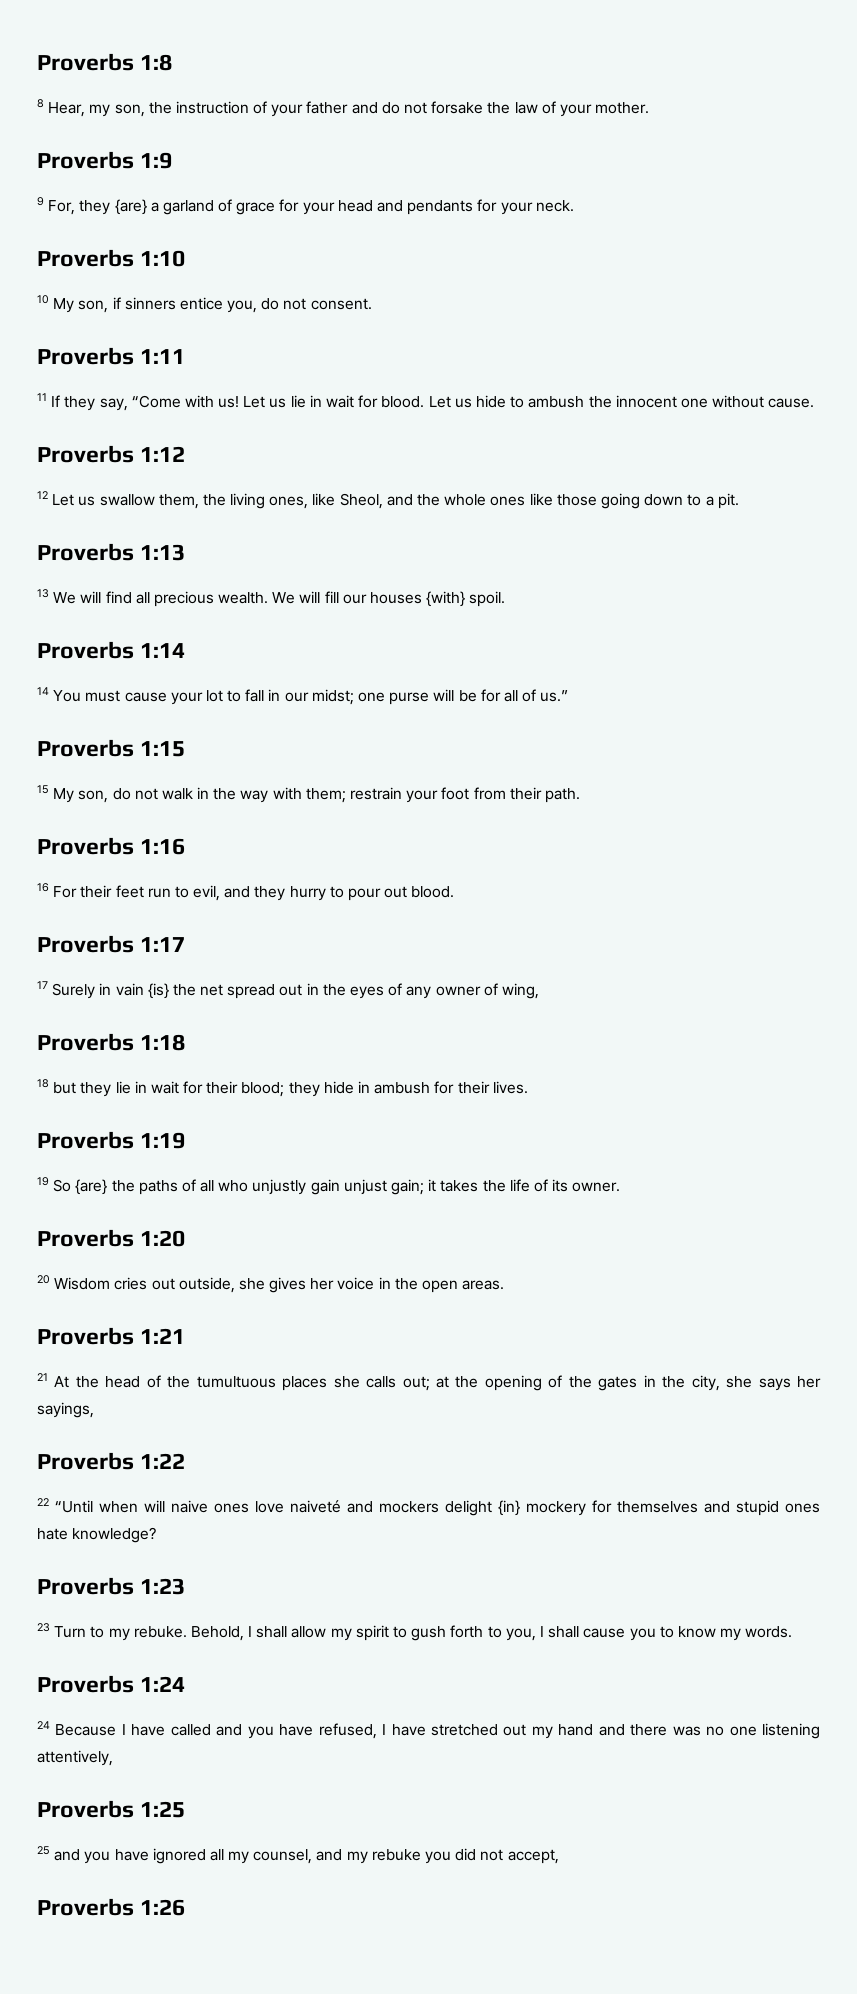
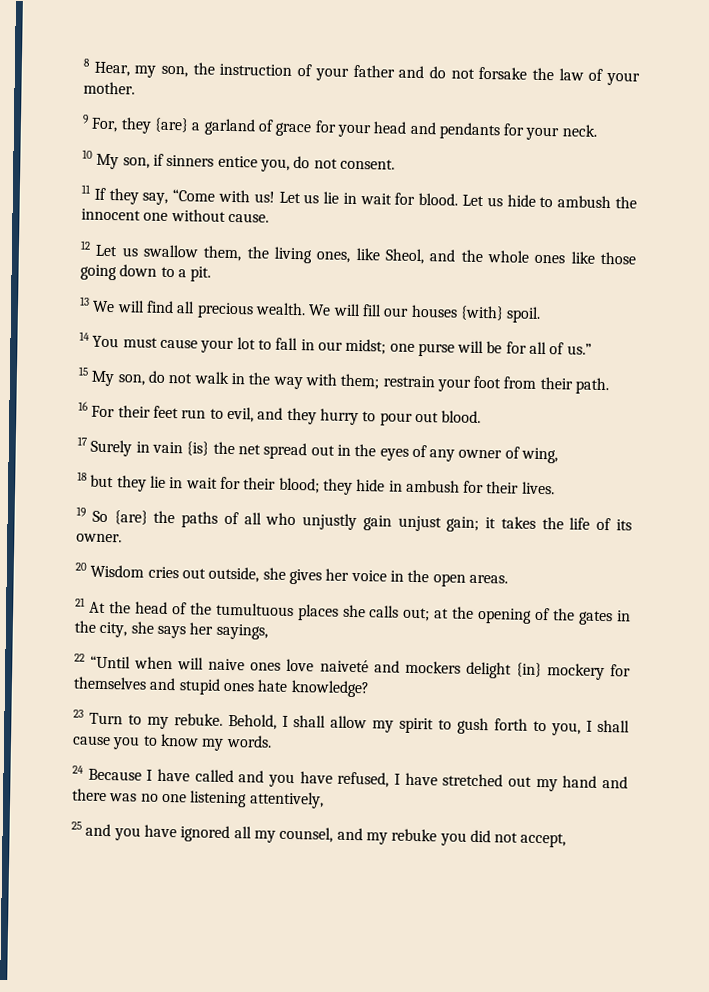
[37,53,173,71] Proverbs 1:8 // -> (83, 62) none
[37,151,173,169] // Proverbs 1:9 -> (135, 88) none
[37,249,186,267] // Proverbs 1:10 -> (597, 130) none
[37,347,186,365] // Proverbs 1:11 -> (395, 164) none
[37,445,186,463] // Proverbs 1:12 -> (269, 217) none
[37,543,186,561] // Proverbs 1:13 -> (212, 274) none
[37,641,186,659] // Proverbs 1:14 -> (542, 314) none
[37,739,186,757] // Proverbs 1:15 -> (592, 349) none
[37,837,186,855] // Proverbs 1:16 -> (610, 386) none
[37,935,186,953] // Proverbs 1:17 -> (482, 417) none
[37,1033,186,1051] // Proverbs 1:18 -> (559, 455) none
[37,1131,186,1149] // Proverbs 1:19 -> (555, 488) none
[37,1229,186,1247] // Proverbs 1:20 -> (122, 538) none
[37,1327,186,1345] // Proverbs 1:21 -> (508, 579) none
[37,1452,186,1470] // Proverbs 1:22 -> (268, 631) none
[37,1577,186,1595] // Proverbs 1:23 -> (370, 689) none
[37,1675,186,1693] // Proverbs 1:24 -> (272, 741) none
[37,1800,186,1818] // Proverbs 1:25 -> (324, 800) none
[37,1898,186,1916] // Proverbs 1:26 -> (567, 840) none

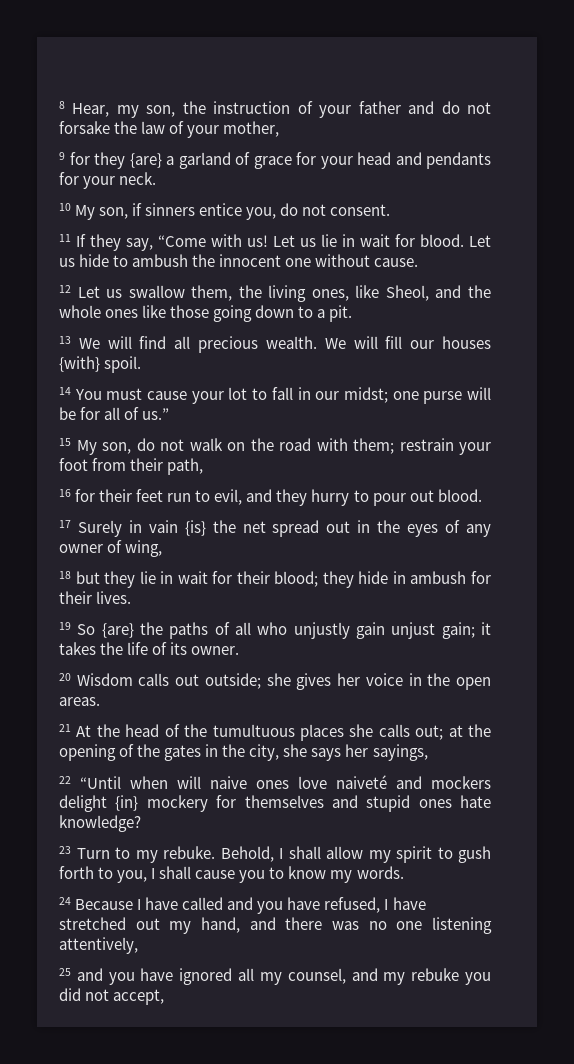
[83,81,135,95] mother. -> [223,121,280,137] mother,
[91,117,119,133] For, -> [69,152,90,165] for
[230,372,303,390] in the way -> [227,438,311,451] on the road
[575,377,610,395] path. -> [167,458,204,475] path,
[91,405,116,418] For -> [75,489,96,502] for
[147,566,260,583] cries out outside, -> [138,673,261,689] calls out outside;
[562,775,598,788] hand -> [201,917,240,933] hand,

